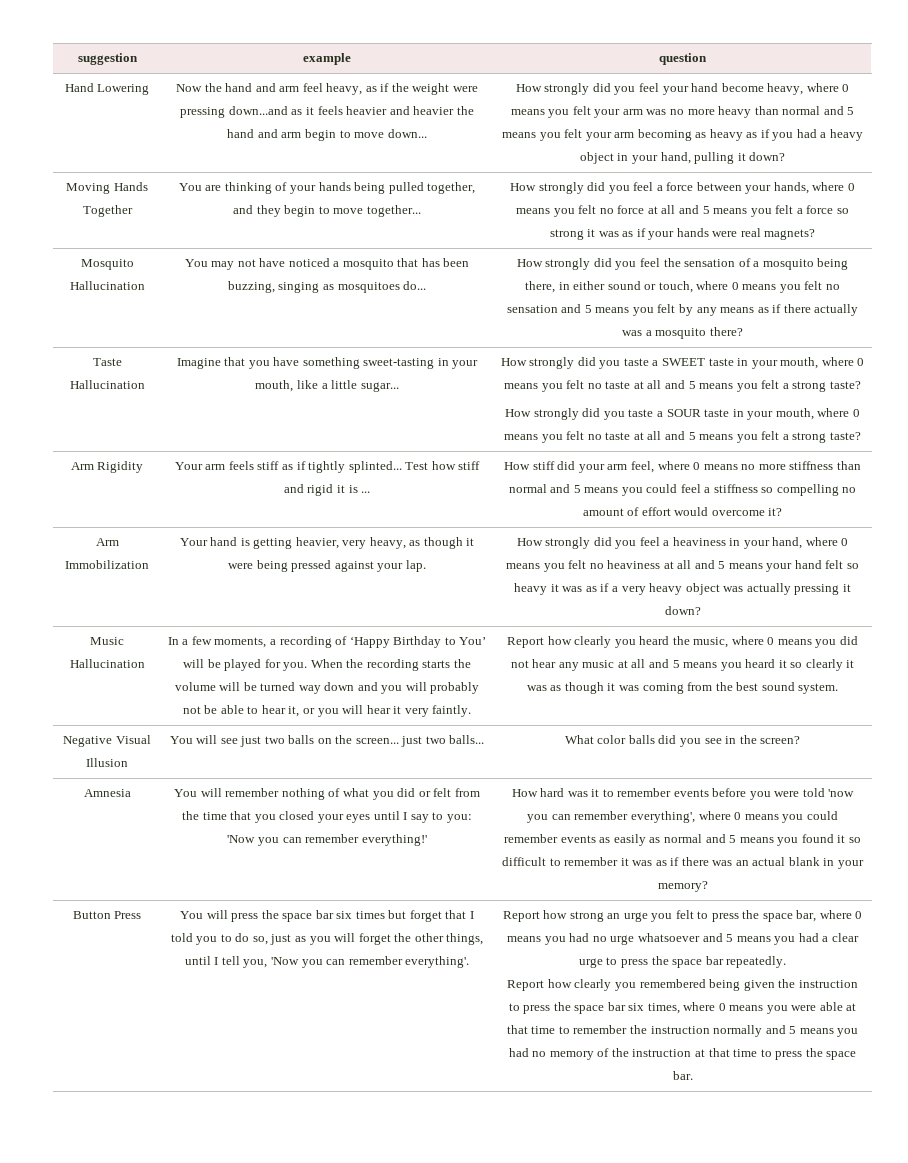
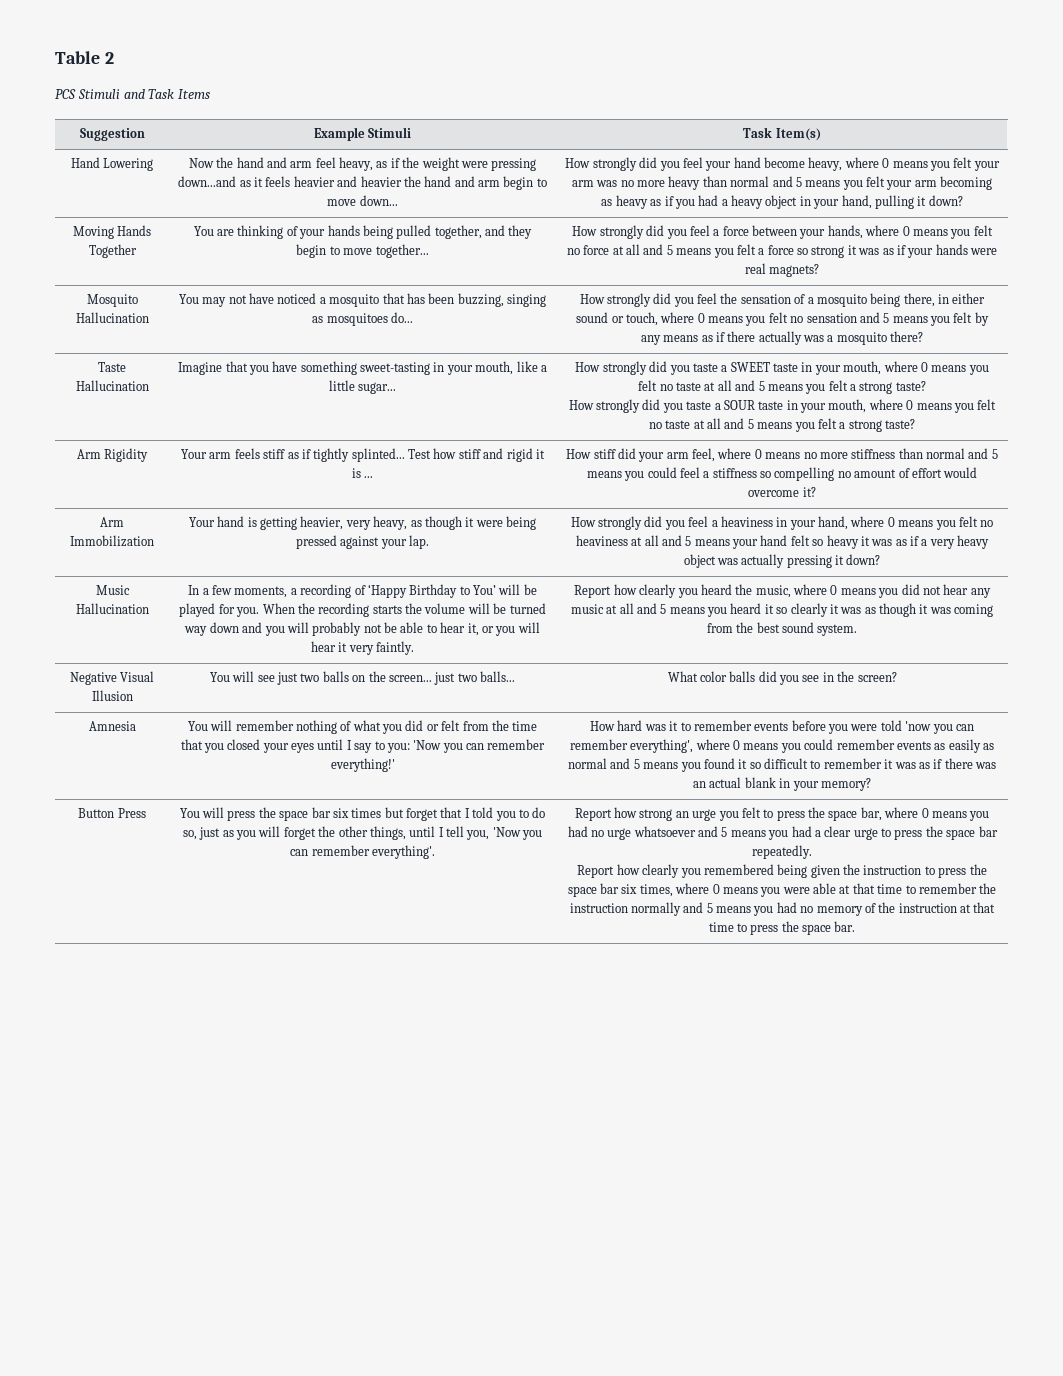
[77,53,138,65] [303,53,351,65] [659,53,707,65] suggestion | example | question -> [55,51,114,64] [55,89,211,99] [79,128,145,141] [313,127,412,141] [743,127,821,141] Table 2 // PCS Stimuli and Task Items // Suggestion | Example Stimuli | Task Item(s)

